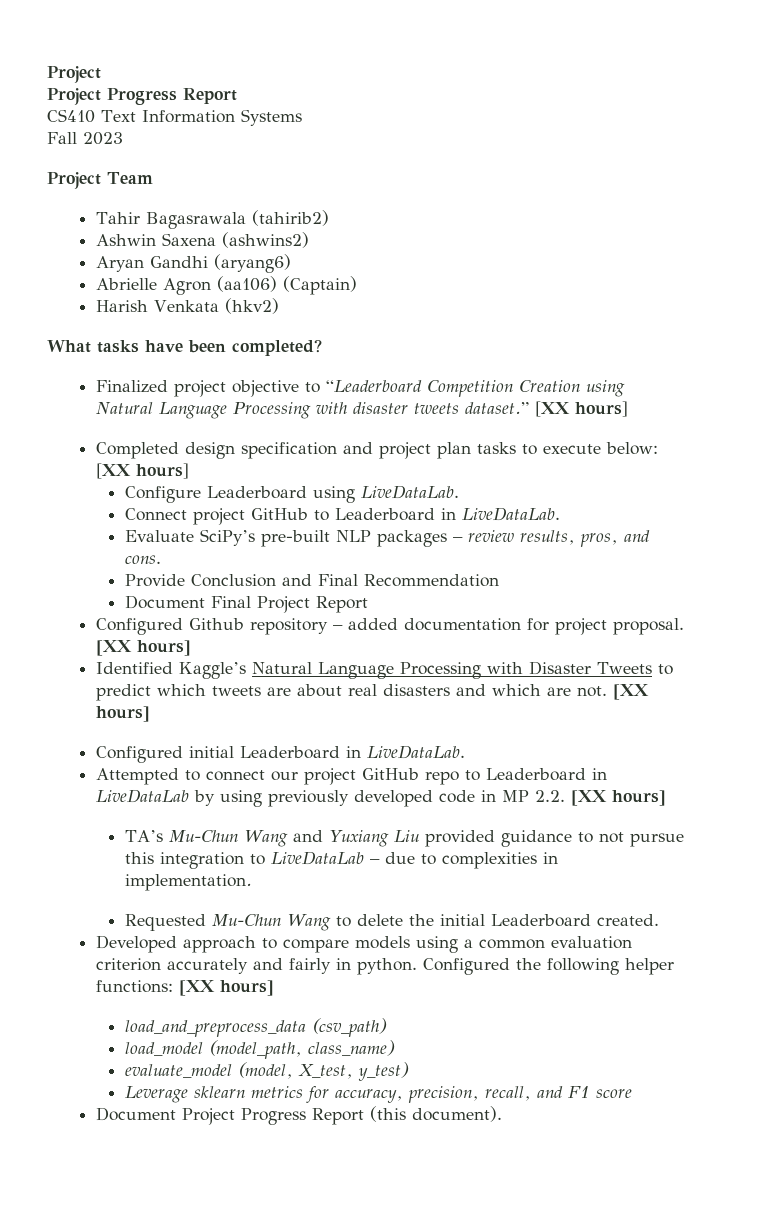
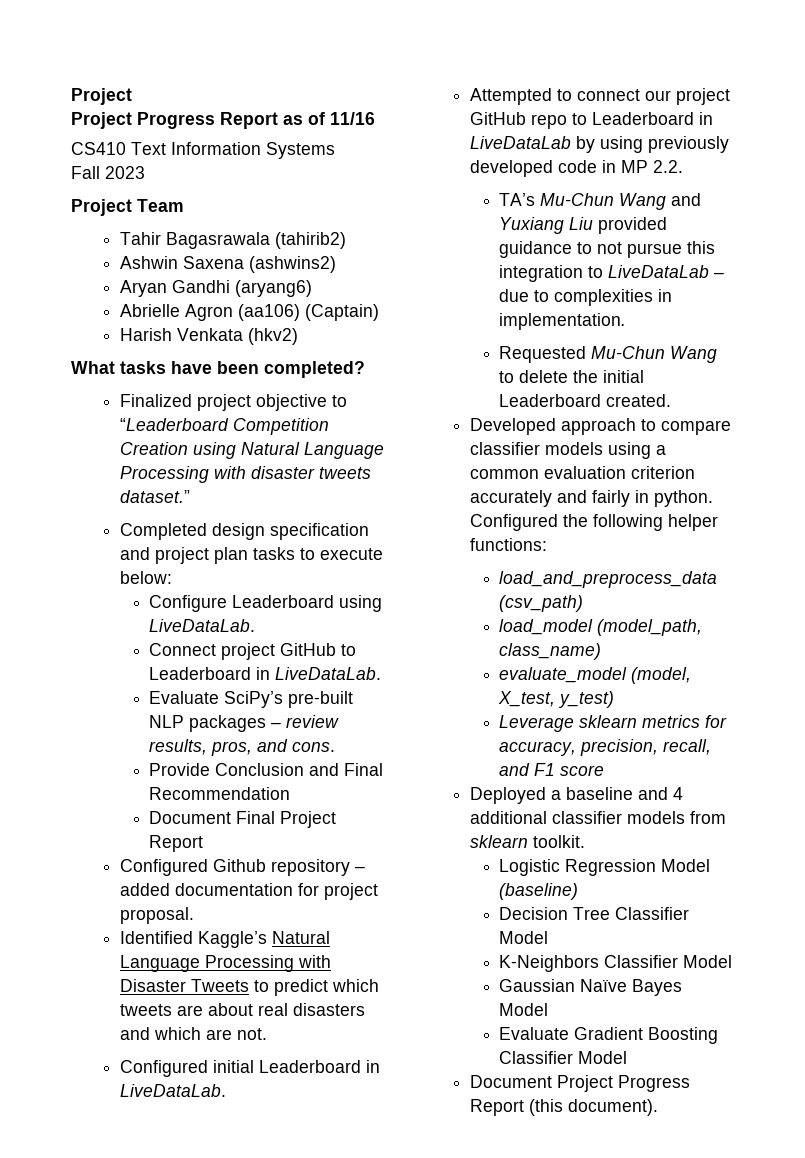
(237, 96) none -> [283,112,375,125] as of 11/16
[534,401,628,417] [XX hours] -> (190, 496) none
[95,463,189,479] [XX hours] -> (172, 577) none
[95,640,191,656] [XX hours] -> (194, 915) none
[612,684,649,700] [95,706,150,722] [XX hours] -> (267, 1034) none
[570,790,666,806] [XX hours] -> (683, 166) none
(349, 946) none -> [469,442,540,455] classifier
[178,980,274,996] [XX hours] -> (547, 544) none
(632, 1093) none -> [469,787,683,804] [469,811,726,824] [469,835,585,848] [499,859,711,876] [499,883,579,900] [499,907,690,920] [499,931,549,944] [499,955,733,972] [499,979,683,996] [499,1003,549,1016] [499,1027,719,1044] [499,1051,628,1064] // Deployed a baseline and 4 additional classifier models from sklearn toolkit. // Logistic Regression Model (baseline) // Decision Tree Classifier Model // K-Neighbors Classifier Model // Gaussian Naïve Bayes Model // Evaluate Gradient Boosting Classifier Model

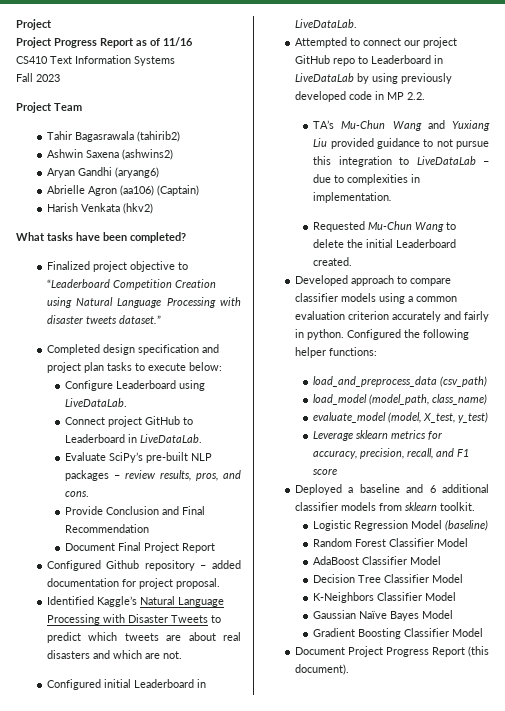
[672,787,683,800] 4 -> [429,485,436,493] 6
(579, 891) none -> [313,538,469,547] [313,556,442,565] // Random Forest Classifier Model // AdaBoost Classifier Model
[499,1027,570,1040] Evaluate -> (454, 614) none

